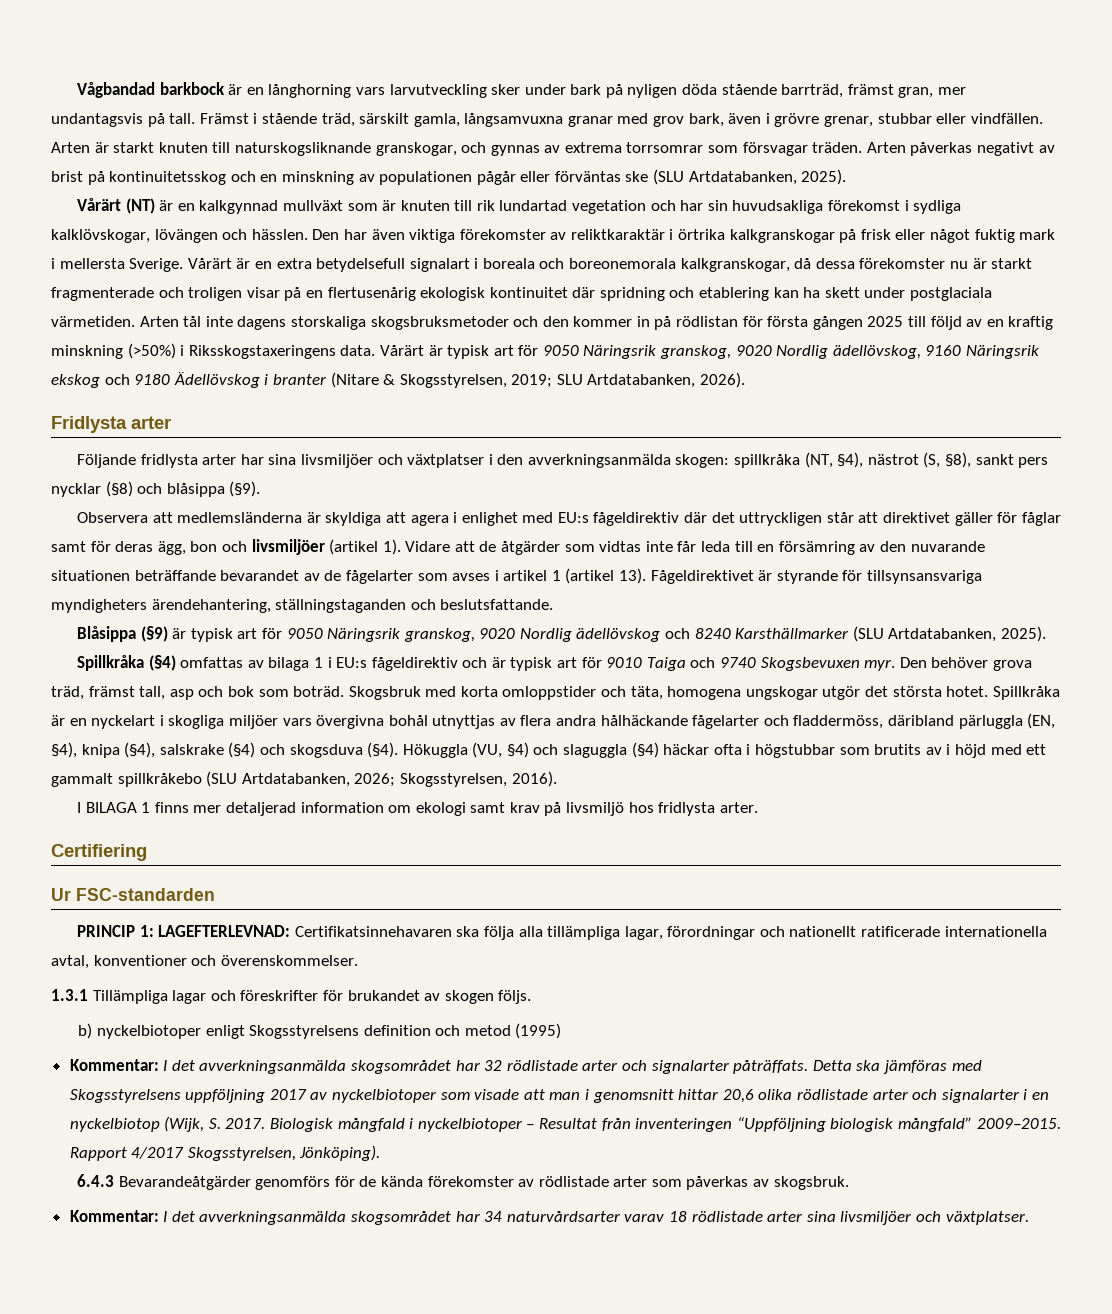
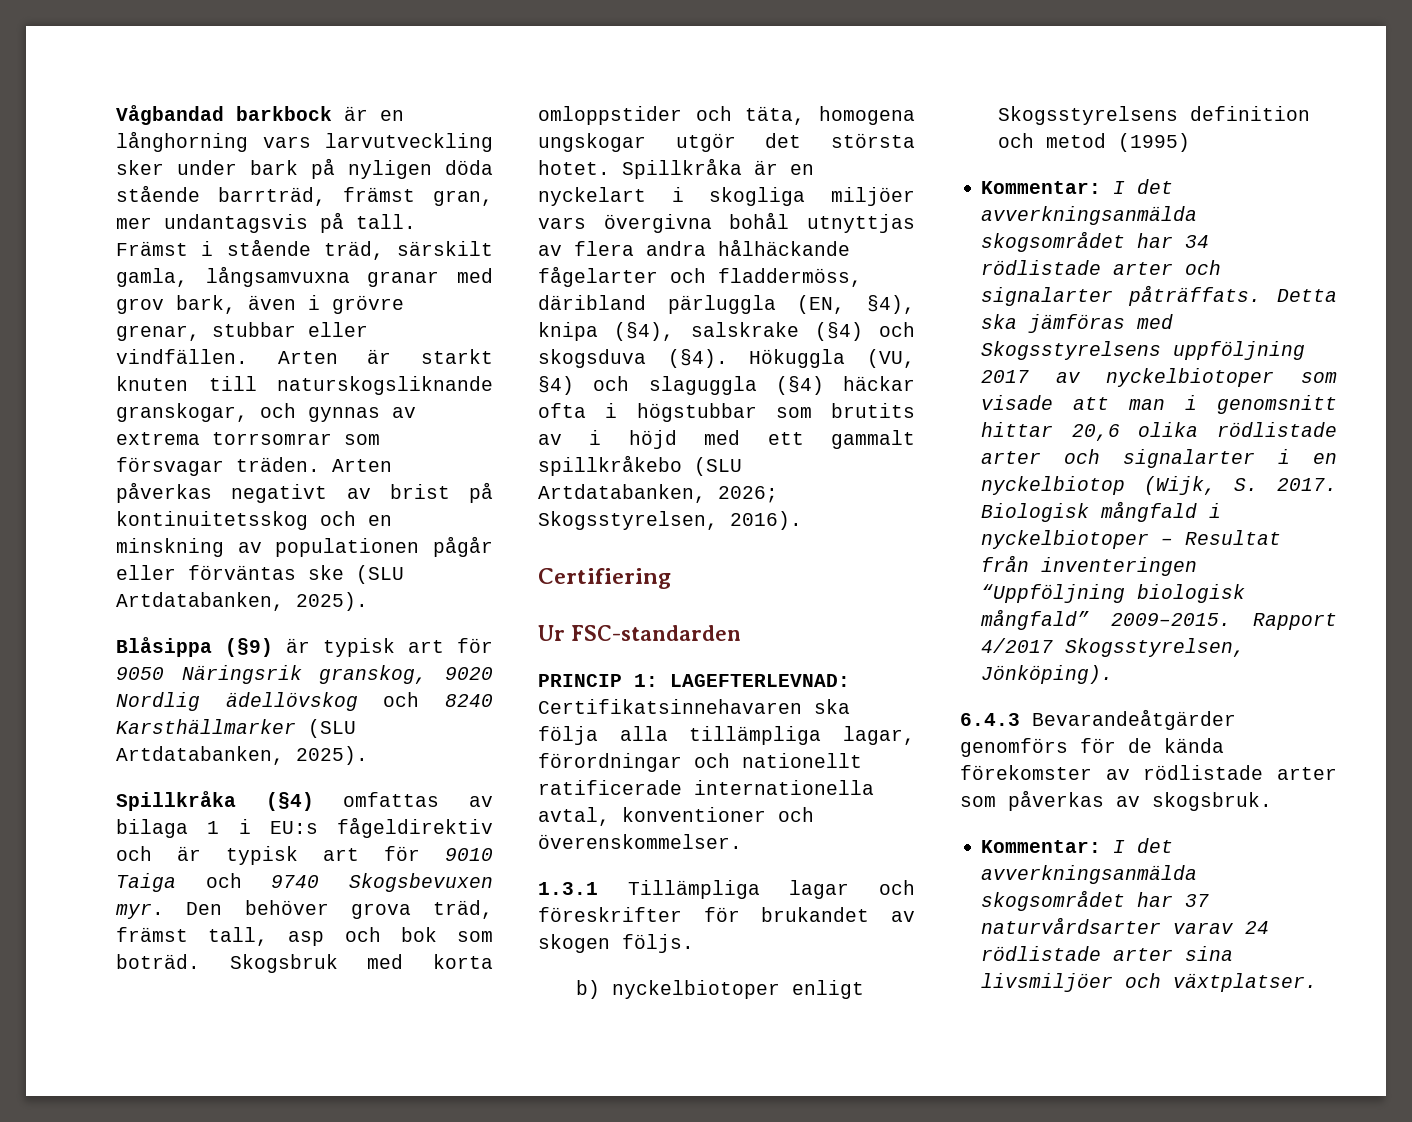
[76,198,962,214] [51,229,1056,243] [51,258,1033,272] [51,287,993,301] [51,316,1054,330] [51,343,1040,359] [51,372,746,388] [51,416,171,433] [76,452,1049,468] [51,481,261,497] [76,512,1061,526] [51,539,985,555] [51,568,983,584] [51,599,554,613] // Vårärt (NT) är en kalkgynnad mullväxt som är knuten till rik lundartad vegetation och har sin huvudsakliga förekomst i sydliga kalklövskogar, lövängen och hässlen. Den har även viktiga förekomster av reliktkaraktär i örtrika kalkgranskogar på frisk eller något fuktig mark i mellersta Sverige. Vårärt är en extra betydelsefull signalart i boreala och boreonemorala kalkgranskogar, då dessa förekomster nu är starkt fragmenterade och troligen visar på en flertusenårig ekologisk kontinuitet där spridning och etablering kan ha skett under postglaciala värmetiden. Arten tål inte dagens storskaliga skogsbruksmetoder och den kommer in på rödlistan för första gången 2025 till följd av en kraftig minskning (>50%) i Riksskogstaxeringens data. Vårärt är typisk art för 9050 Näringsrik granskog, 9020 Nordlig ädellövskog, 9160 Näringsrik ekskog och 9180 Ädellövskog i branter (Nitare & Skogsstyrelsen, 2019; SLU Artdatabanken, 2026). // Fridlysta arter // Följande fridlysta arter har sina livsmiljöer och växtplatser i den avverkningsanmälda skogen: spillkråka (NT, §4), nästrot (S, §8), sankt pers nycklar (§8) och blåsippa (§9). // Observera att medlemsländerna är skyldiga att agera i enlighet med EU:s fågeldirektiv där det uttryckligen står att direktivet gäller för fåglar samt för deras ägg, bon och livsmiljöer (artikel 1). Vidare att de åtgärder som vidtas inte får leda till en försämring av den nuvarande situationen beträffande bevarandet av de fågelarter som avses i artikel 1 (artikel 13). Fågeldirektivet är styrande för tillsynsansvariga myndigheters ärendehantering, ställningstaganden och beslutsfattande. -> (368, 601) none
[76,802,758,816] // I BILAGA 1 finns mer detaljerad information om ekologi samt krav på livsmiljö hos fridlysta arter. -> (802, 520) none
[484,1060,503,1071] 32 -> [1185,235,1210,248] 34
[484,1211,503,1222] 34 -> [1185,894,1210,907] 37
[669,1211,688,1222] 18 -> [1245,921,1270,934] 24

